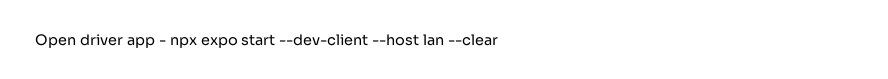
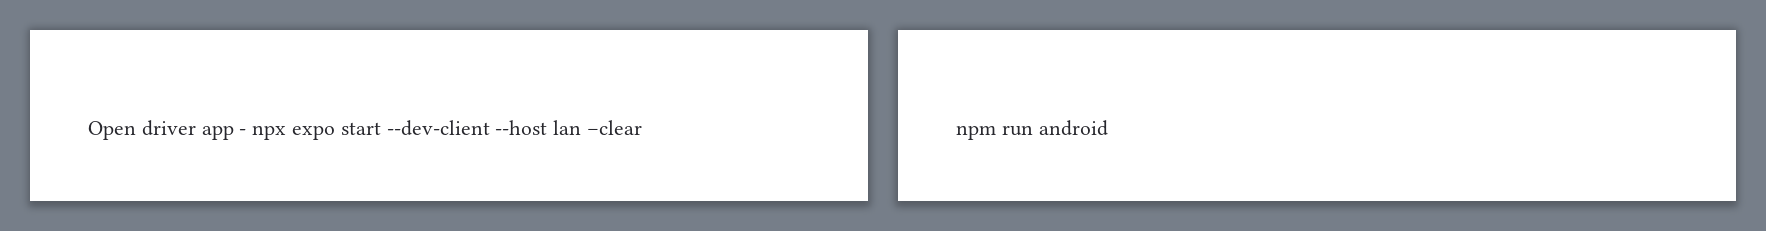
[448,34,499,46] --clear -> [587,120,643,135] [956,120,1108,140] –clear // npm run android

